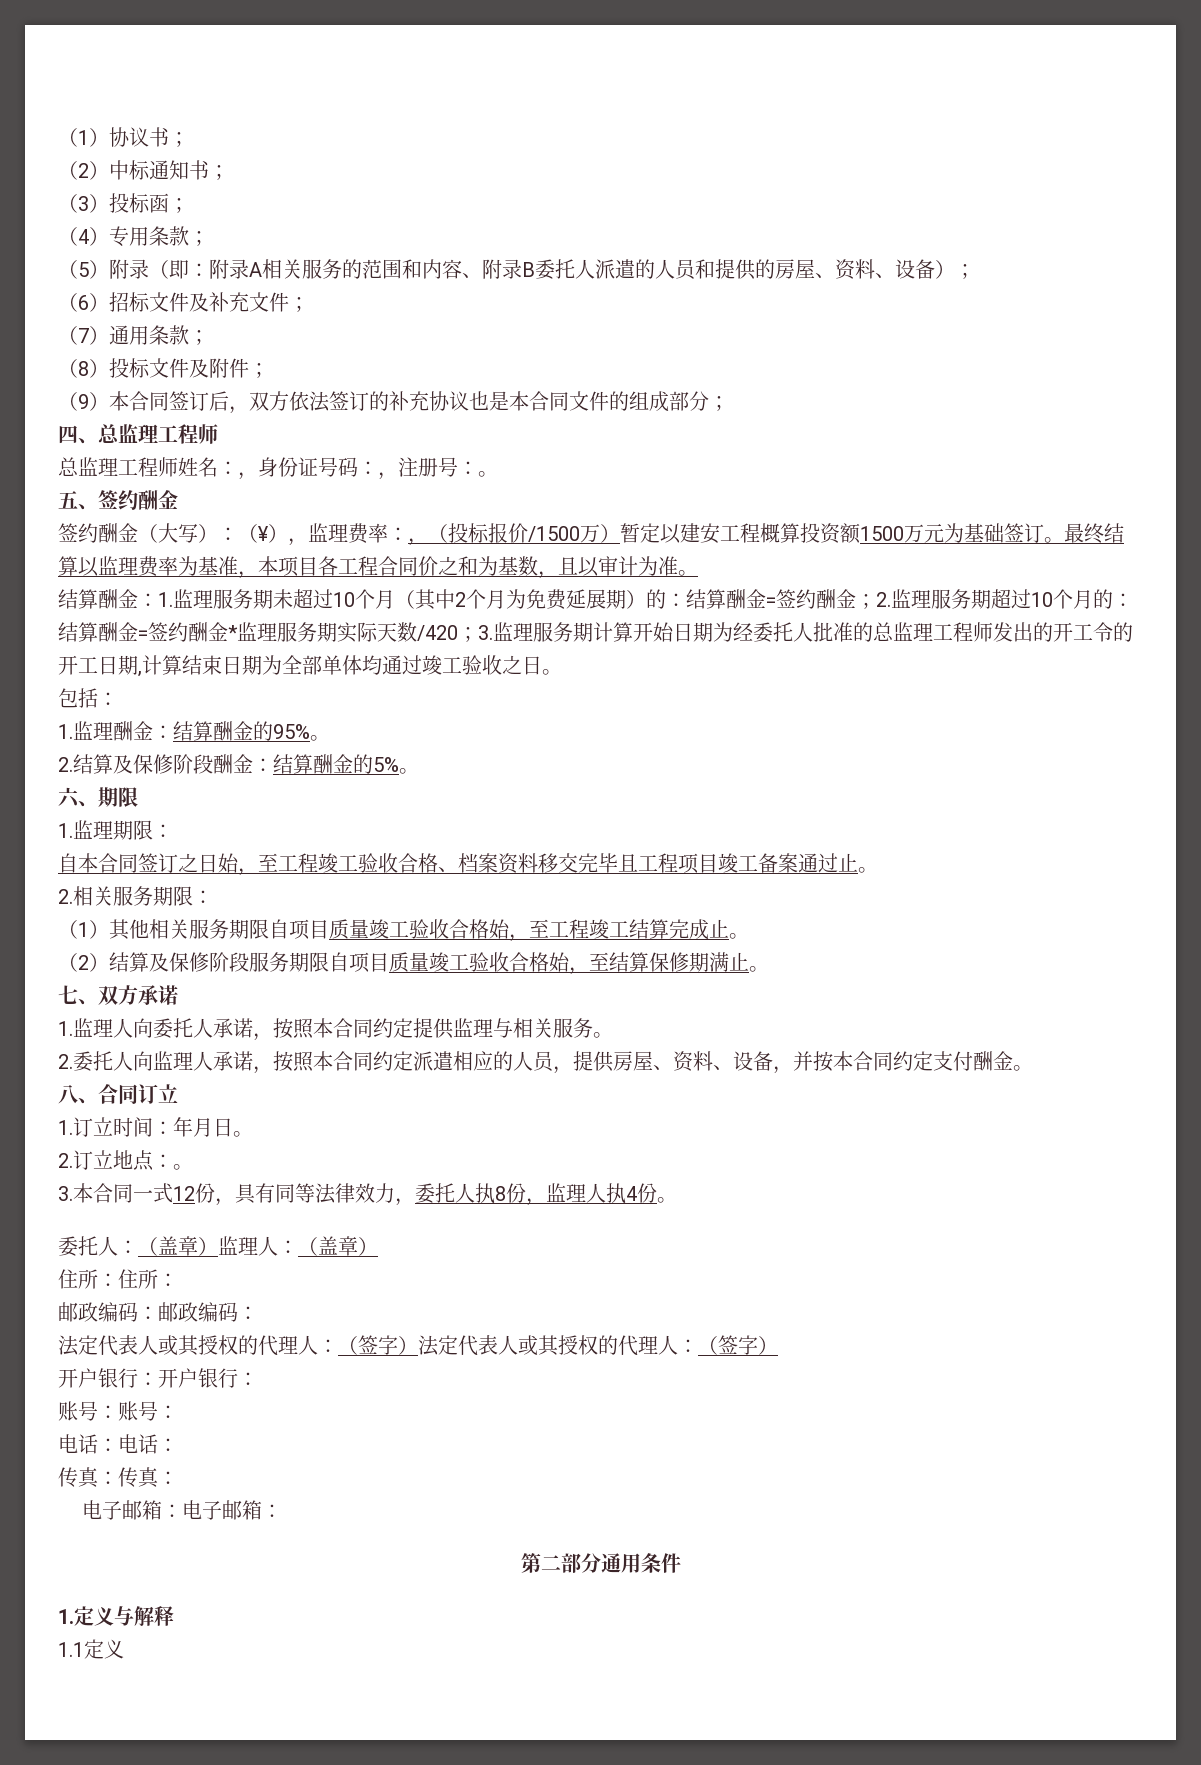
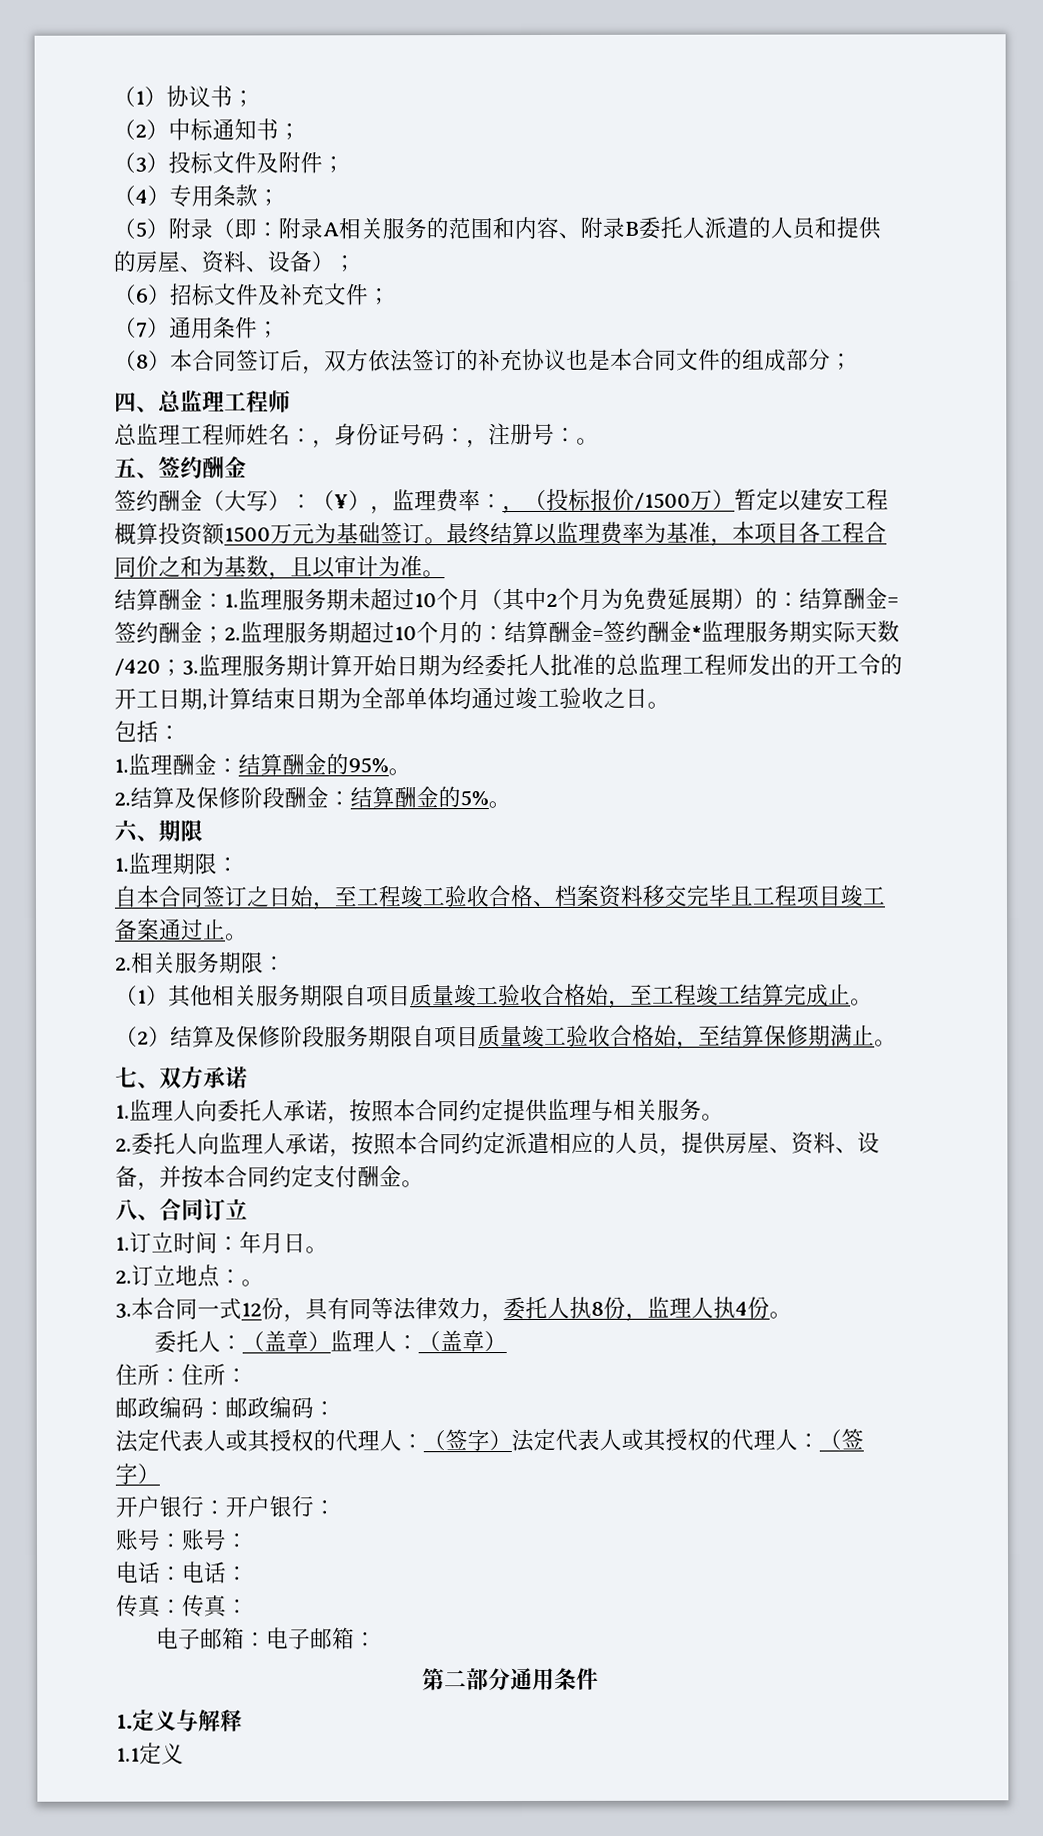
[149,193,169,213] 函 -> [212,151,323,174] 文件及附件
[169,325,189,345] 款 -> [235,316,258,339] 件
[109,358,269,378] [58,392,109,411] 投标文件及附件； // （9） -> (171, 361) none

